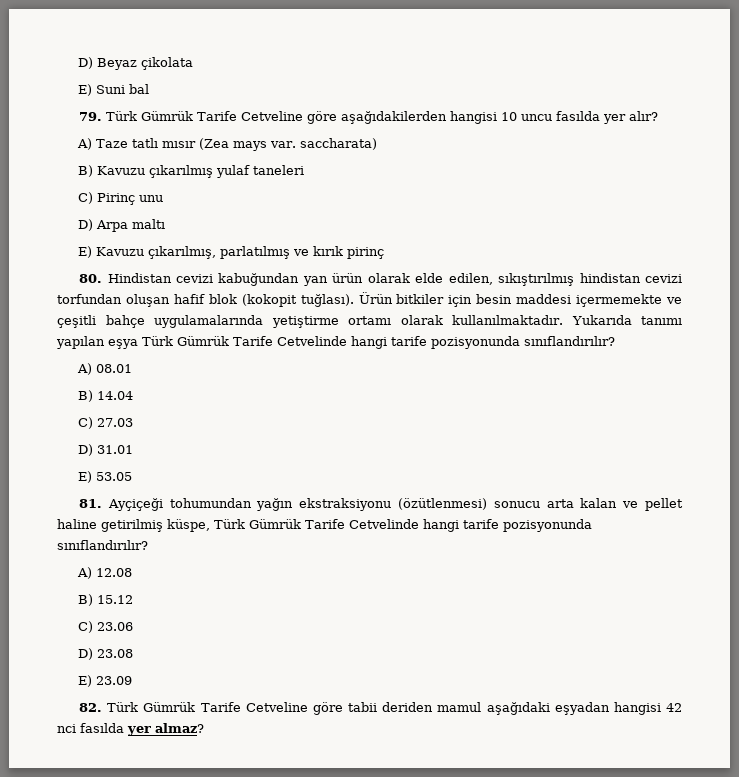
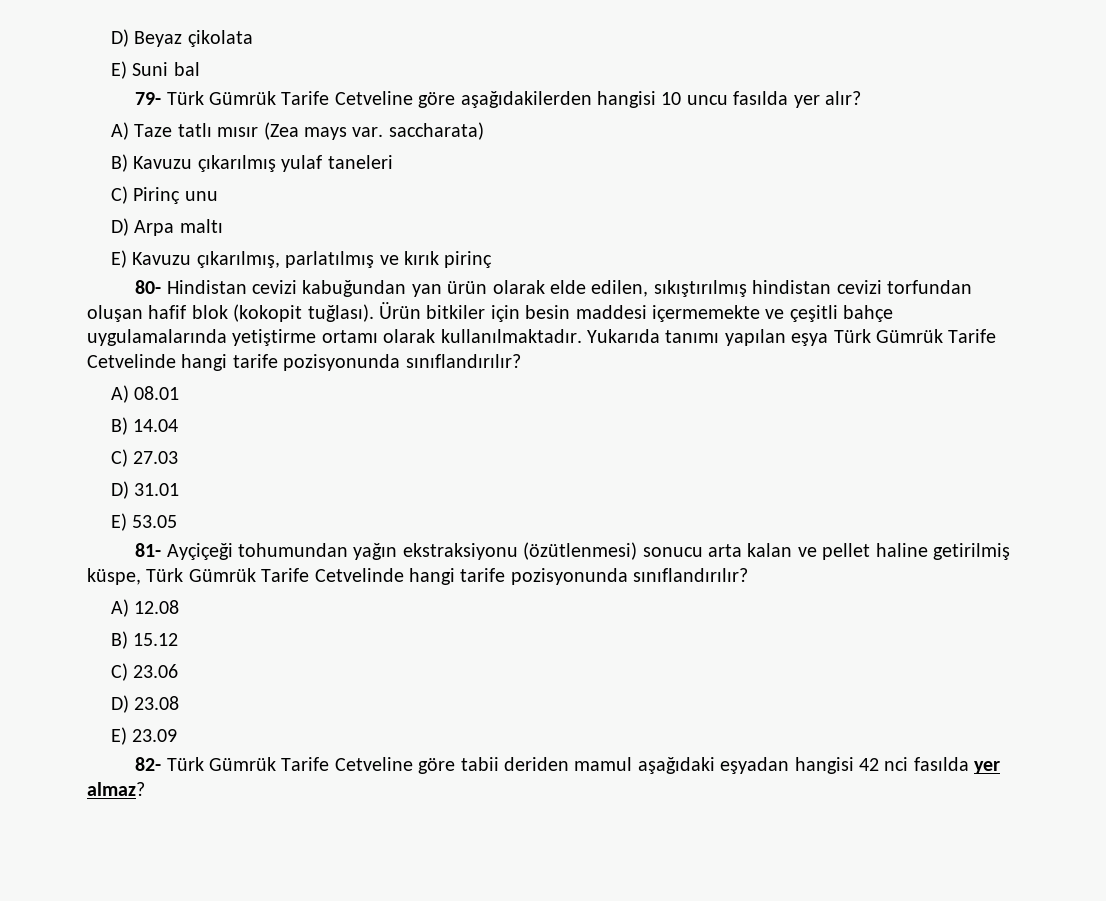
[79,112,103,121] 79. -> [135,92,162,105] 79-
[79,274,103,283] 80. -> [135,280,162,294] 80-
[79,499,103,508] 81. -> [135,543,162,557] 81-
[79,703,103,712] 82. -> [135,757,162,771] 82-

